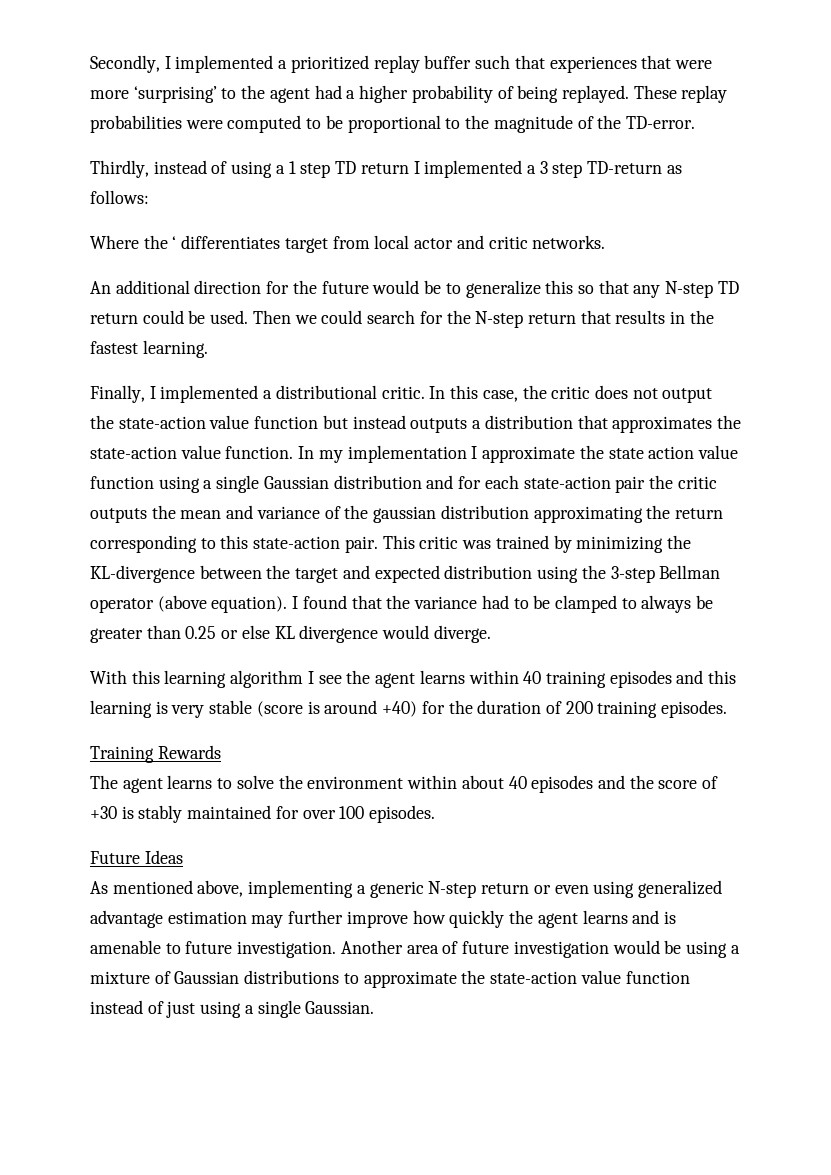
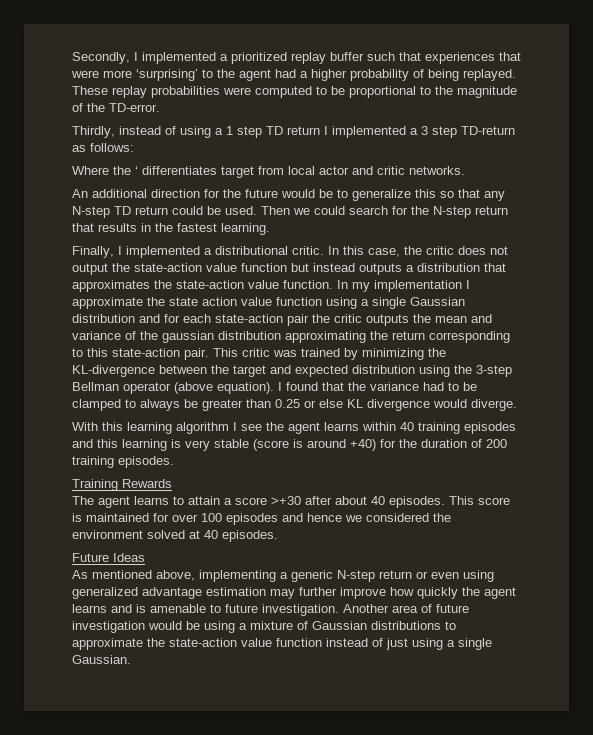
[236,775,719,793] [90,805,365,823] solve the environment within about 40 episodes and the score of +30 is stably maintained for over 100 -> [188,496,510,508] [72,513,451,525] [72,530,218,539] attain a score >+30 after about 40 episodes. This score is maintained for over 100 episodes and hence we considered the environment solved at 40

